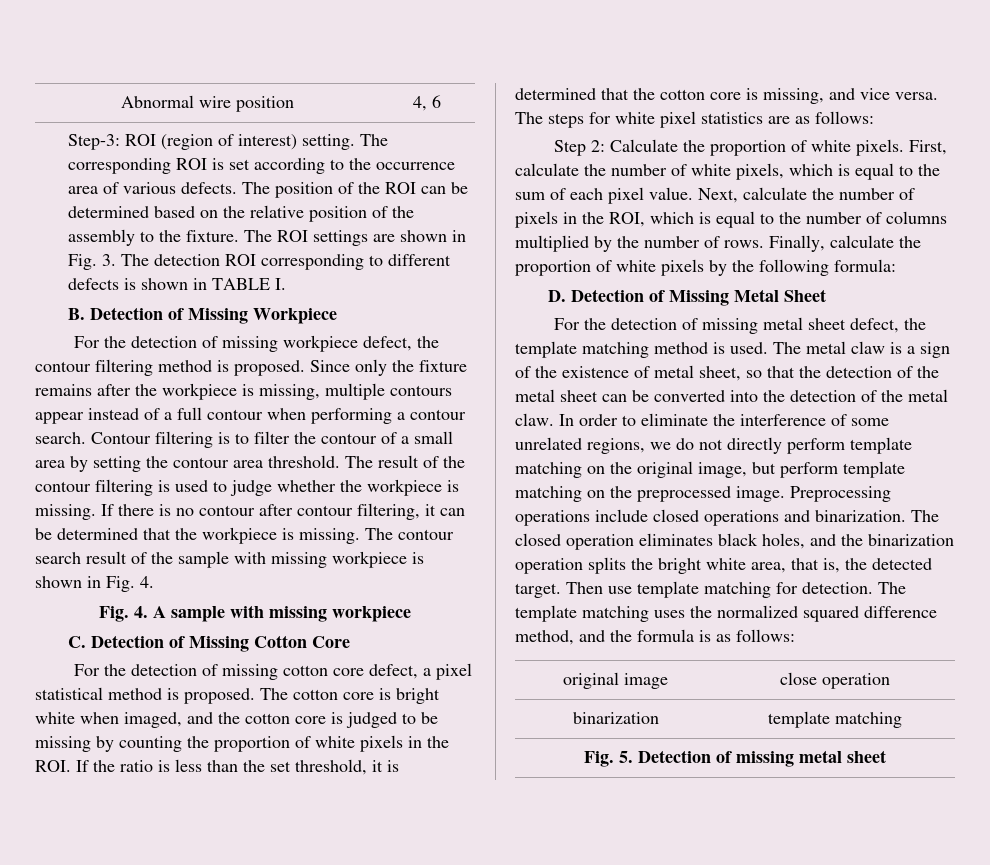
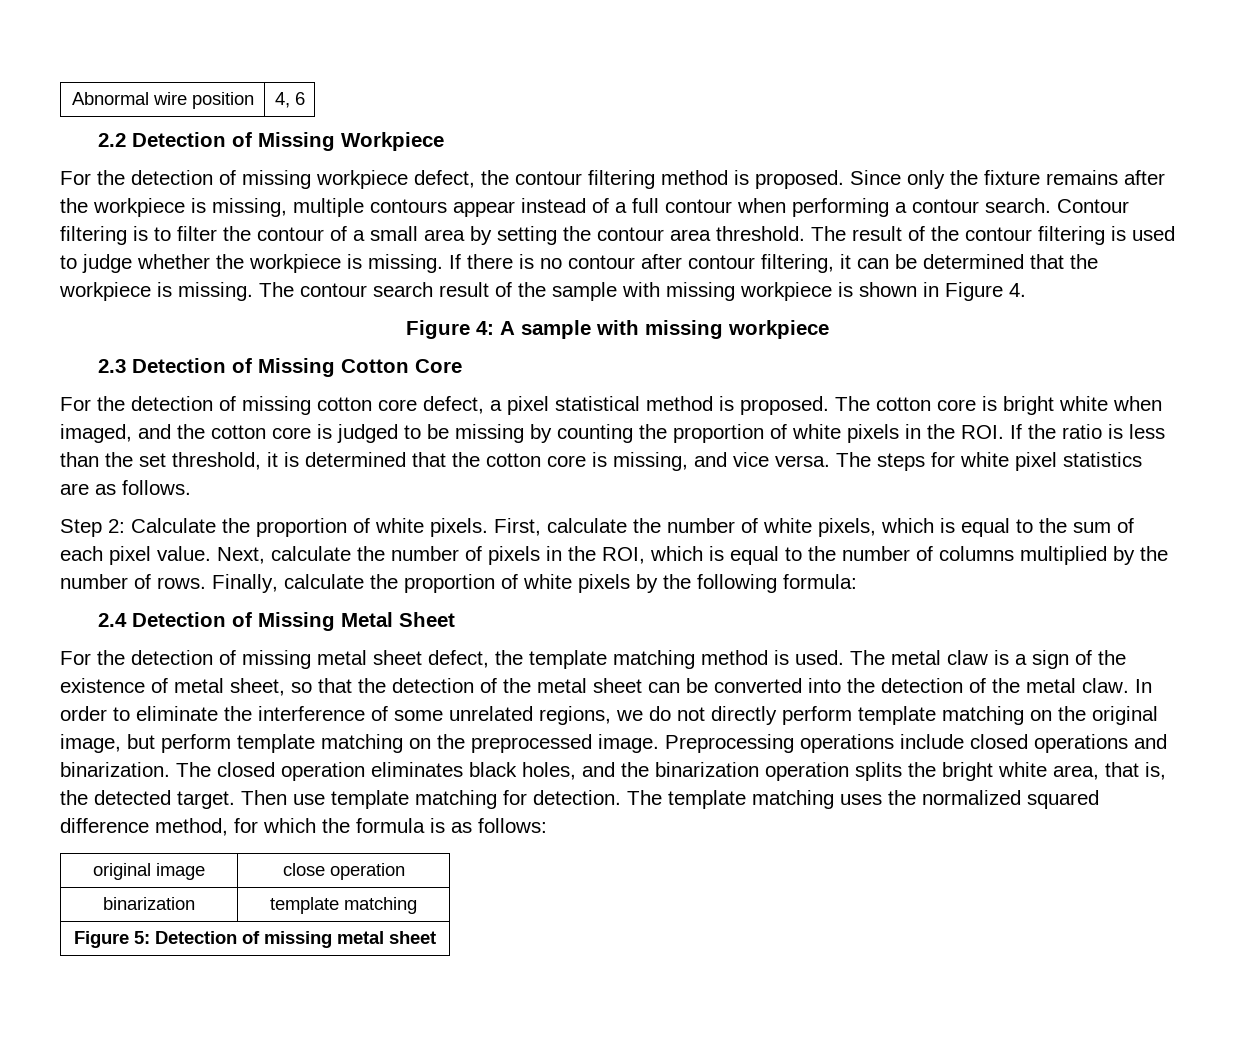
[67,134,388,150] [67,158,455,174] [67,182,468,198] [67,205,414,222] [67,229,466,246] [67,254,451,270] [67,278,286,290] [67,308,85,320] Step-3: ROI (region of interest) setting. The corresponding ROI is set according to the occurrence area of various defects. The position of the ROI can be determined based on the relative position of the assembly to the fixture. The ROI settings are shown in Fig. 3. The detection ROI corresponding to different defects is shown in TABLE I. // B. -> [98,133,127,147] 2.2
[106,576,135,592] Fig. -> [945,282,1003,301] Figure
[99,606,148,622] Fig. 4. -> [406,320,494,339] Figure 4:
[67,636,86,648] C. -> [98,359,127,373] 2.3
[815,111,874,124] follows: -> [122,480,191,495] follows.
[547,290,566,302] D. -> [98,613,128,627] 2.4
[579,630,605,642] and -> [234,818,316,833] for which
[584,751,633,767] Fig. 5. -> [73,931,150,948] Figure 5:

